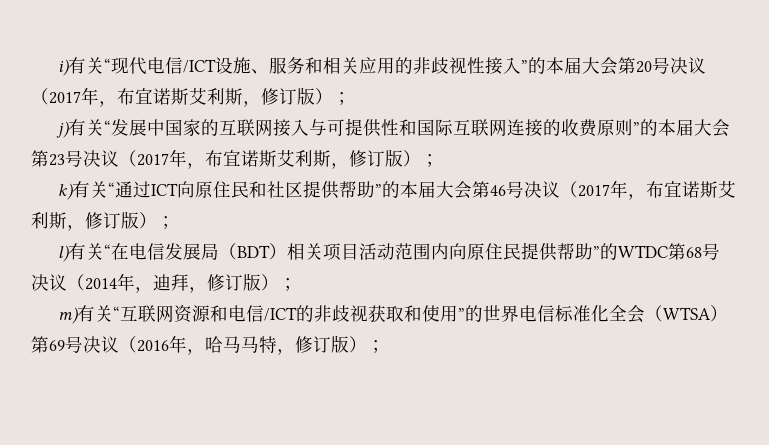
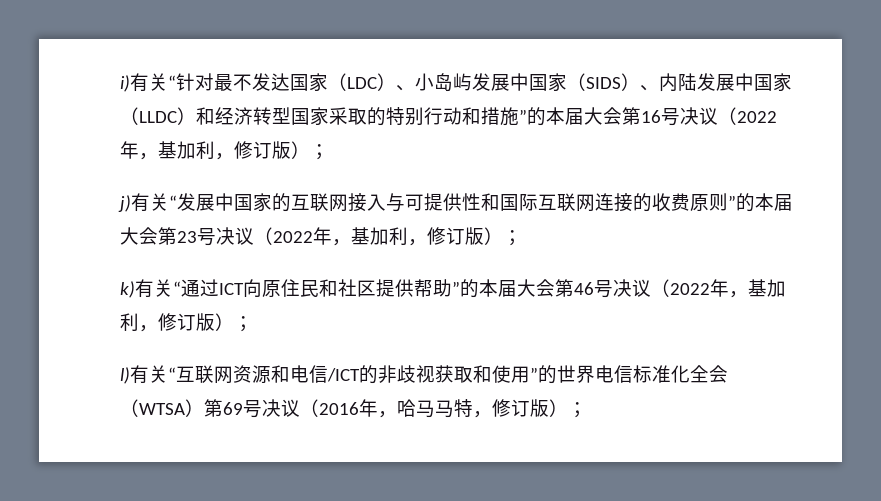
[111,57,707,75] [31,87,243,107] 现代电信/ICT设施、服务和相关应用的非歧视性接入”的本届大会第20号决议（2017年，布宜诺斯艾利斯 -> [176,73,792,92] [120,107,777,126] [120,141,215,160] 针对最不发达国家（LDC）、小岛屿发展中国家（SIDS）、内陆发展中国家（LLDC）和经济转型国家采取的特别行动和措施”的本届大会第16号决议（2022年，基加利
[137,149,331,169] 2017年，布宜诺斯艾利斯 -> [273,227,408,246] 2022年，基加利
[578,180,737,200] [31,212,67,229] 2017年，布宜诺斯艾利斯 -> [670,279,786,298] [120,313,139,331] 2022年，基加利
[111,242,721,261] [31,273,297,293] [58,305,121,324] 在电信发展局（BDT）相关项目活动范围内向原住民提供帮助”的WTDC第68号决议（2014年，迪拜，修订版）； // m)有关“ -> (176, 374) none

